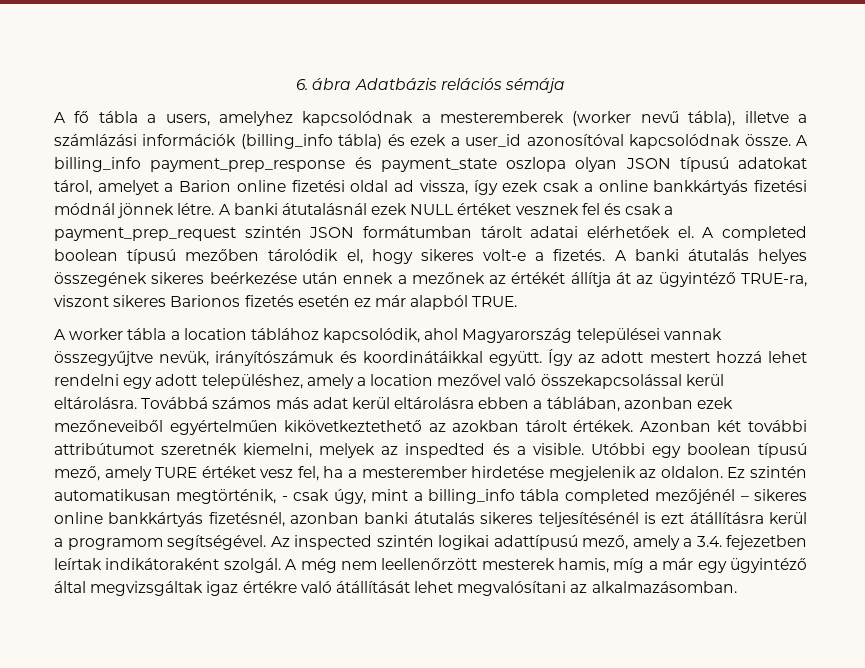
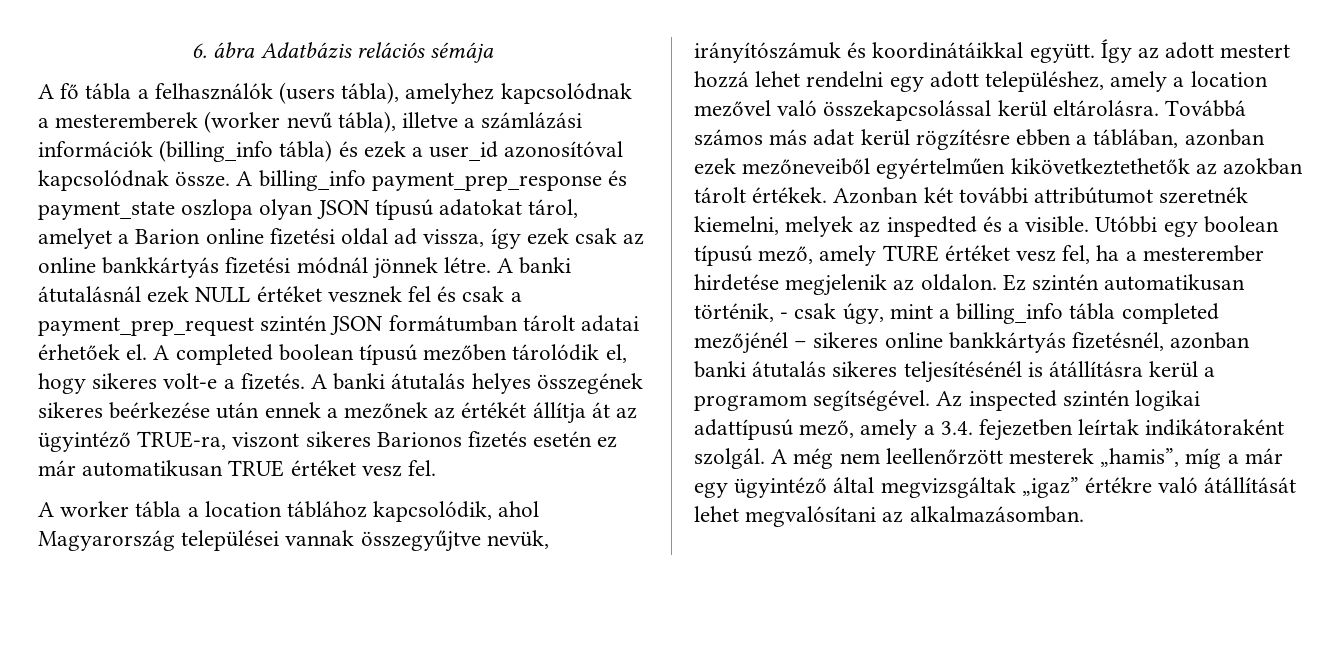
[165,114,210,126] users, -> [154,82,400,104] felhasználók (users tábla),
[583,183,593,192] a -> [623,233,645,245] az
[587,226,671,238] elérhetőek -> [38,344,120,360] érhetőek
[410,295,518,310] alapból TRUE. -> [82,460,437,477] automatikusan TRUE értéket vesz fel.
[394,397,475,409] eltárolásra -> [915,129,1010,150] rögzítésre
[284,420,423,432] kikövetkeztethető -> [1010,158,1190,175] kikövetkeztethetők
[176,489,277,504] megtörténik, -> [694,303,774,322] történik,
[661,513,685,524] ezt -> (1043, 369) none
[558,558,610,573] hamis, -> [1100,448,1180,467] „hamis”,
[206,581,239,596] igaz -> [1021,477,1079,498] „igaz”

